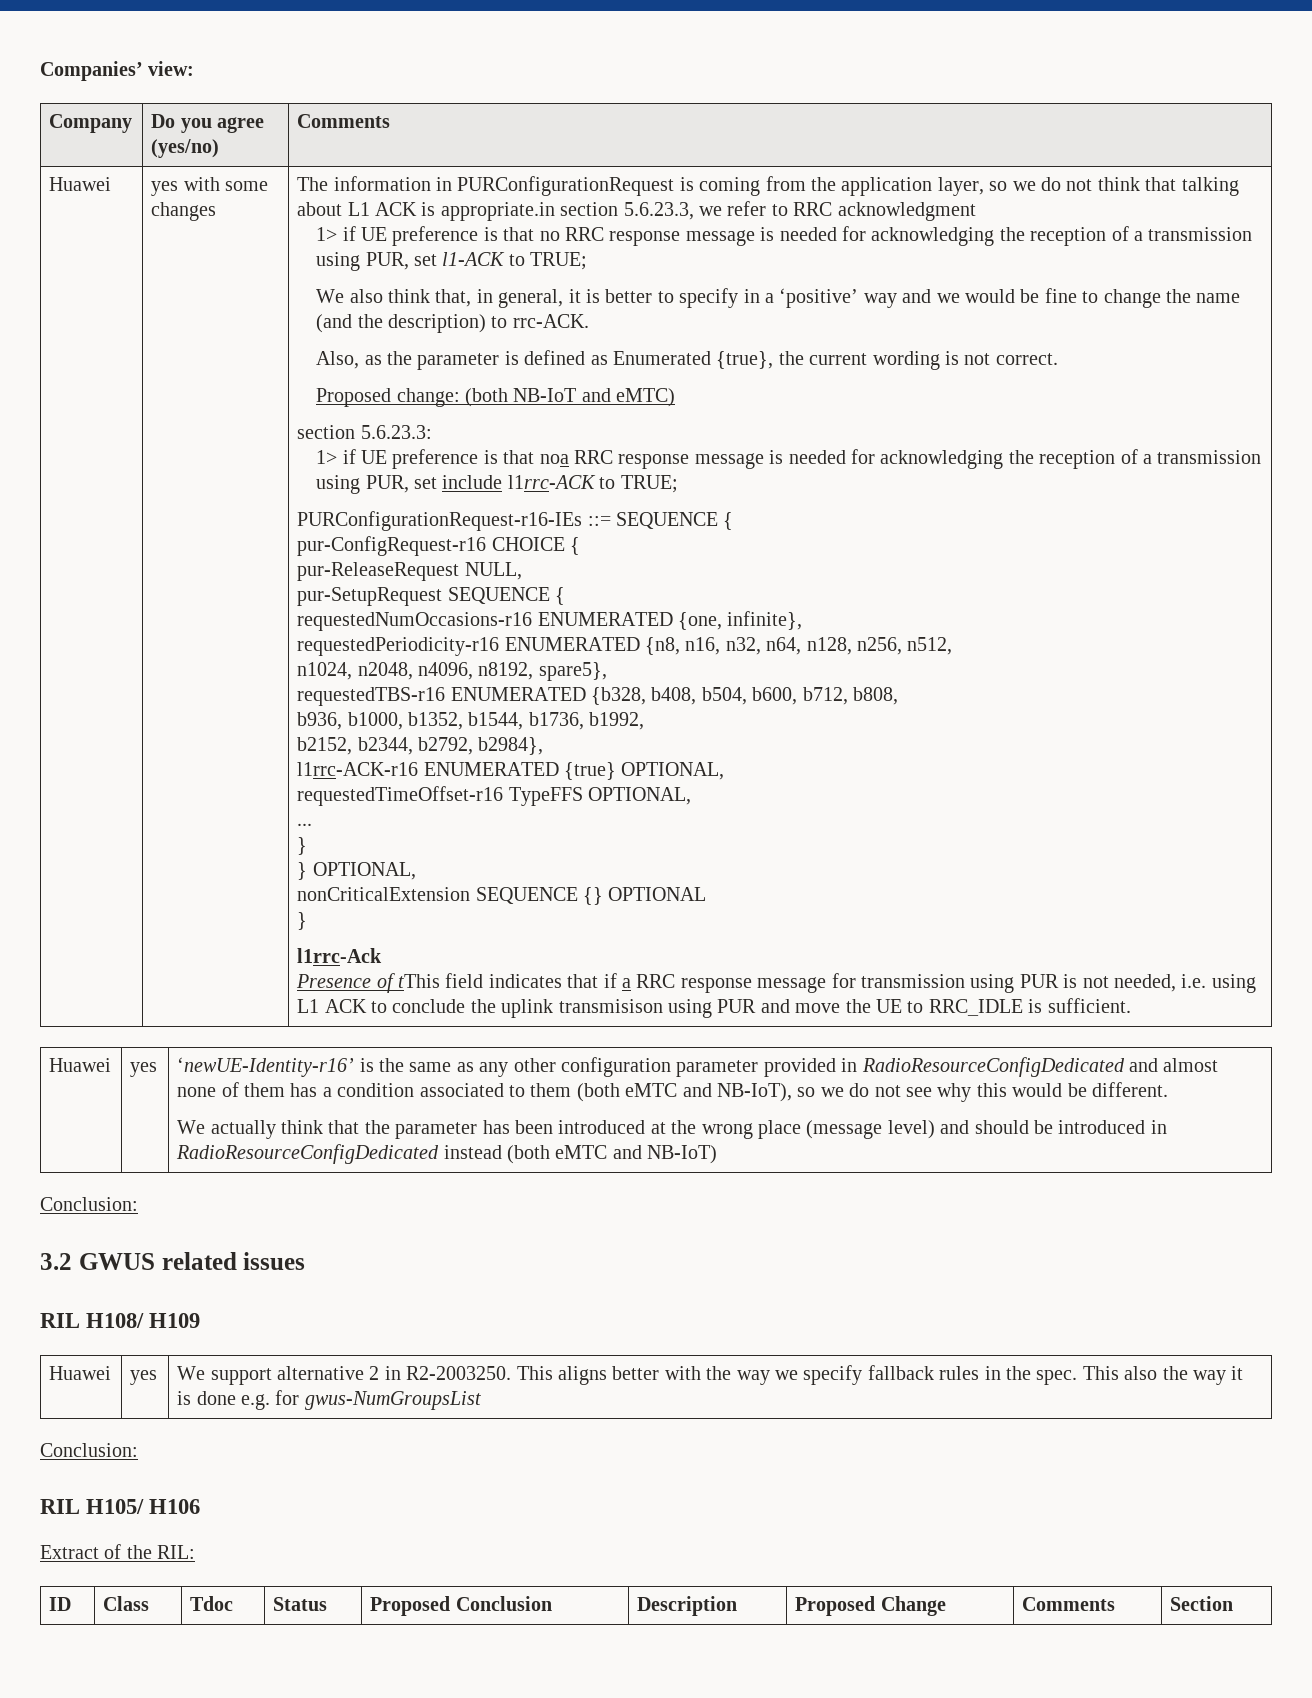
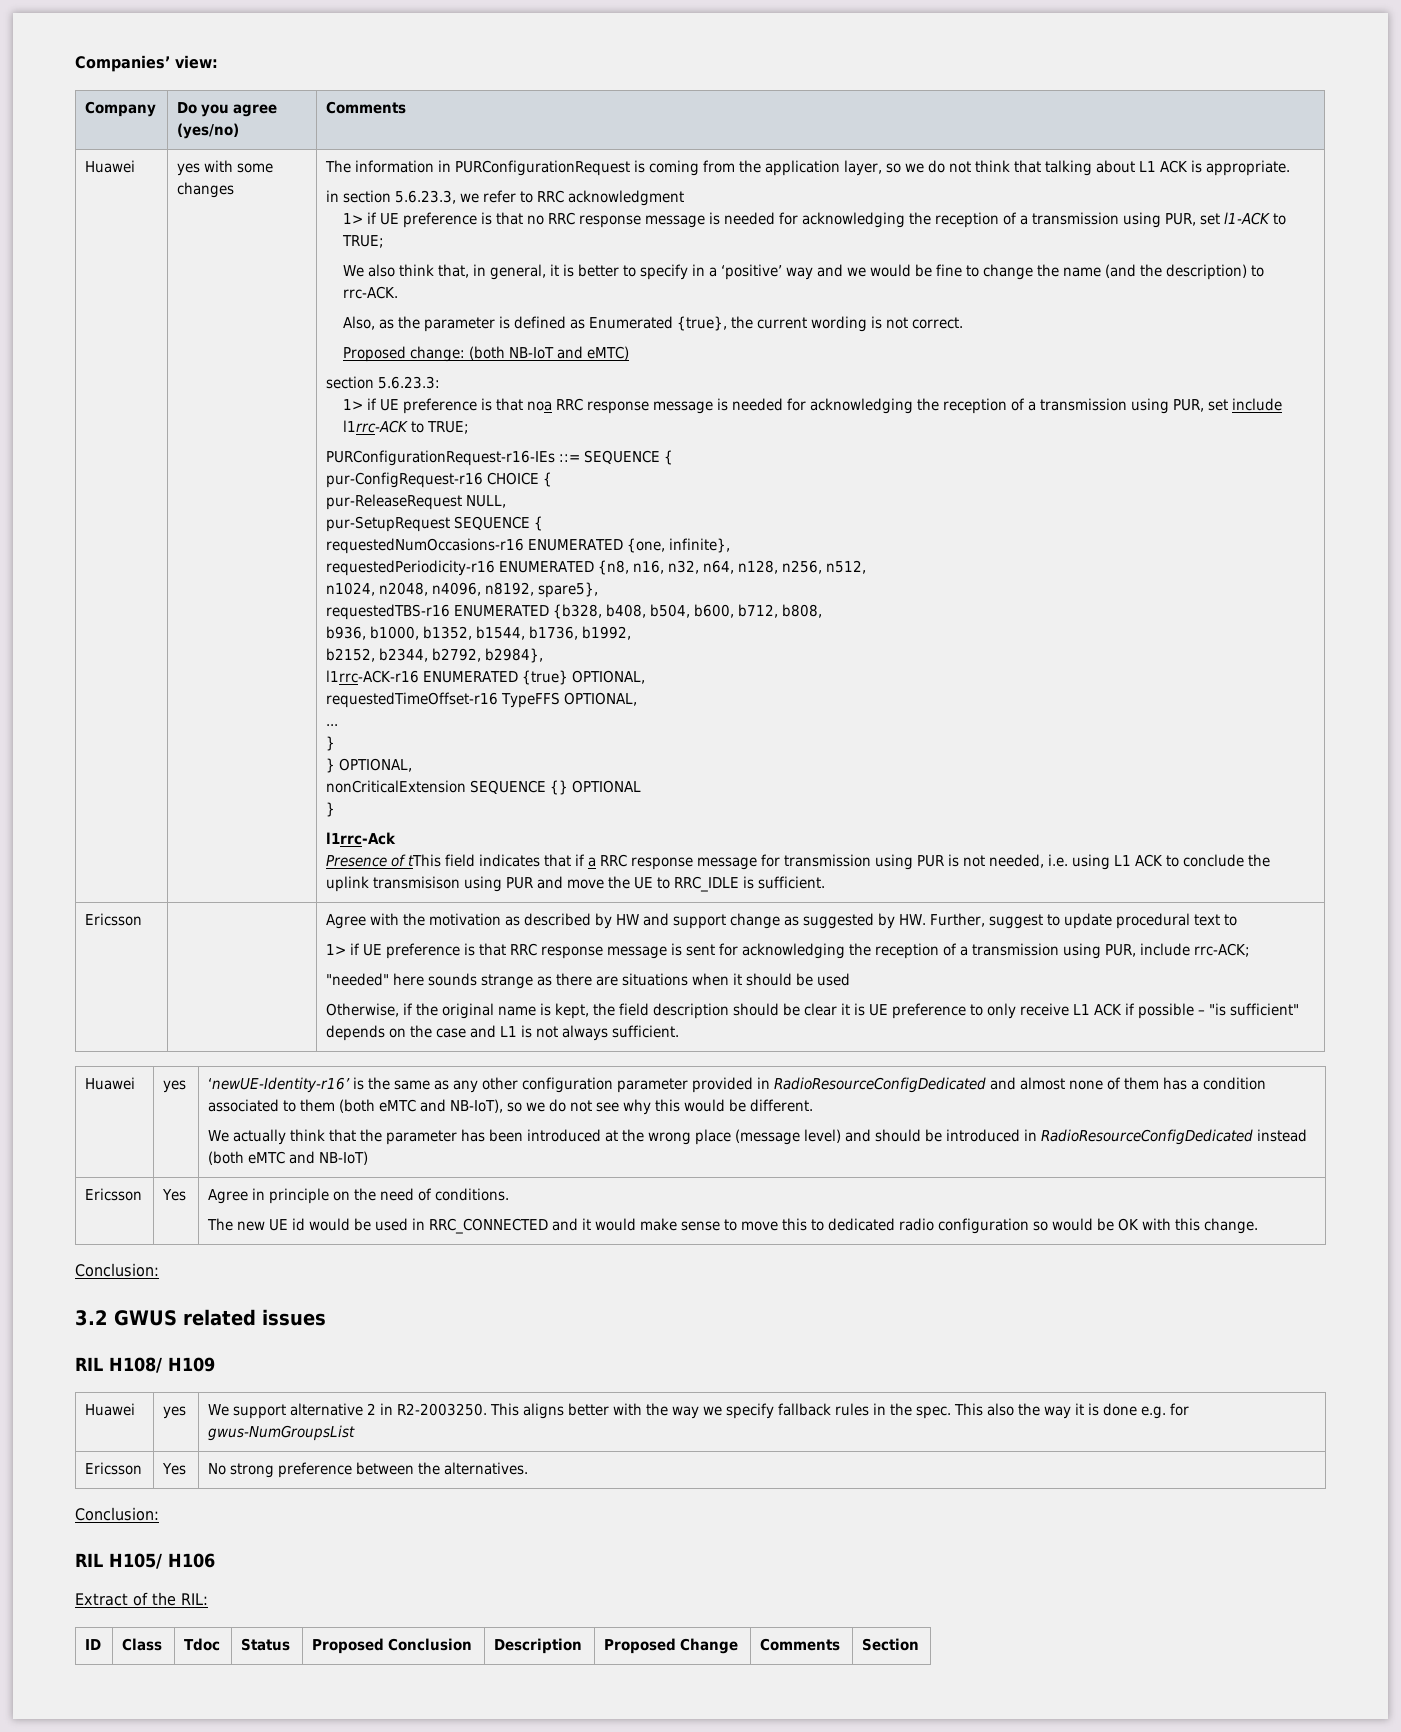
[440,202,555,221] appropriate.in -> [1206,160,1291,176] [326,190,340,202] appropriate. // in
(1131, 1005) none -> [85,913,143,926] [326,913,1238,929] [326,943,1251,959] [326,973,851,989] [326,1003,1300,1019] [326,1025,680,1041] // Ericsson | | Agree with the motivation as described by HW and support change as suggested by HW. Further, suggest to update procedural text to // 1> if UE preference is that RRC response message is sent for acknowledging the reception of a transmission using PUR, include rrc-ACK; // "needed" here sounds strange as there are situations when it should be used // Otherwise, if the original name is kept, the field description should be clear it is UE preference to only receive L1 ACK if possible – "is sufficient" depends on the case and L1 is not always sufficient.
(718, 1154) none -> [85,1188,143,1201] [162,1189,187,1201] [208,1188,510,1204] [207,1218,1259,1234] // Ericsson | Yes | Agree in principle on the need of conditions. // The new UE id would be used in RRC_CONNECTED and it would make sense to move this to dedicated radio configuration so would be OK with this change.
(481, 1400) none -> [85,1462,143,1475] [162,1463,187,1475] [208,1462,529,1478] // Ericsson | Yes | No strong preference between the alternatives.

